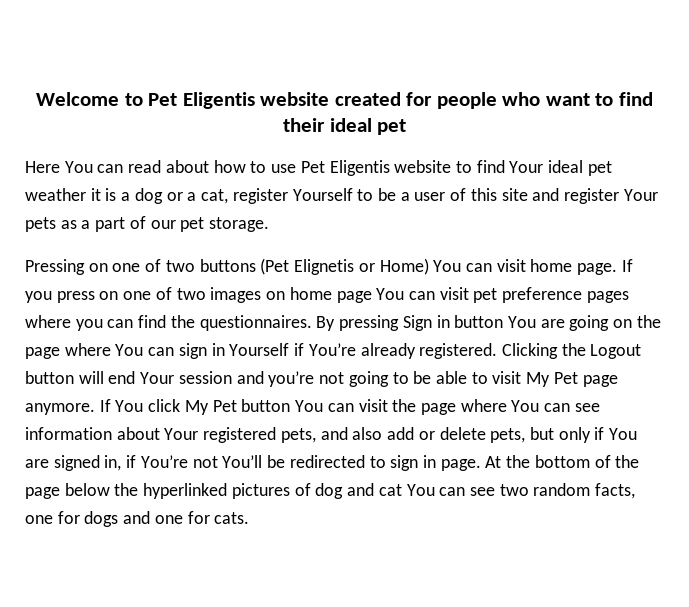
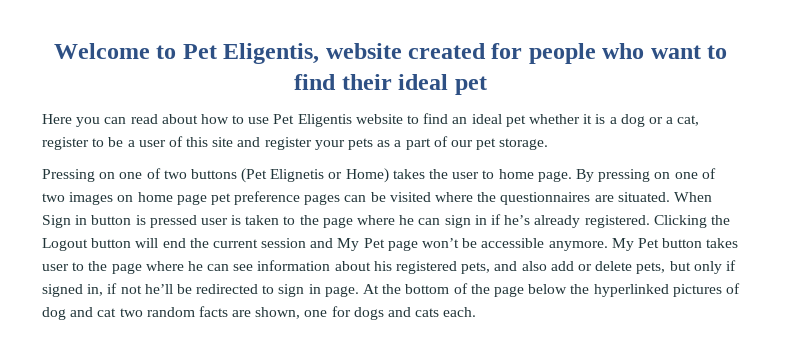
[182,92,255,109] Eligentis -> [223,43,320,64] Eligentis,
[64,161,93,173] You -> [76,117,101,127] you
[509,160,612,176] [25,188,86,201] Your ideal pet weather -> [452,114,580,127] an ideal pet whether
[292,188,353,201] Yourself -> (89, 143) none
[623,189,658,201] Your -> [314,140,345,150] your
[433,259,633,275] [25,291,95,303] You can visit home page. If you press -> [392,169,651,182] takes the user to home page. By pressing
[376,287,629,303] [25,315,661,331] [25,343,144,359] You can visit pet preference pages where you can find the questionnaires. By pressing Sign in button You are going on the page where You -> [210,191,712,205] [42,215,415,228] pet preference pages can be visited where the questionnaires are situated. When Sign in button is pressed user is taken to the page where he
[229,343,356,356] Yourself if You’re -> [490,214,531,225] if he’s
[140,371,618,387] [25,399,540,415] Your session and you’re not going to be able to visit My Pet page anymore. If You click My Pet button You can visit the page where You -> [189,238,739,251] [42,261,203,274] the current session and My Pet page won’t be accessible anymore. My Pet button takes user to the page where he
[164,428,199,440] Your -> [373,261,392,271] his
[609,428,638,440] [25,459,49,468] You are -> (736, 265) none
[140,455,263,468] You’re not You’ll -> [120,284,173,294] not he’ll
[406,483,636,499] You can see two random facts, -> [119,306,301,319] two random facts are shown,
[154,511,250,524] one for cats. -> [415,307,477,317] cats each.

